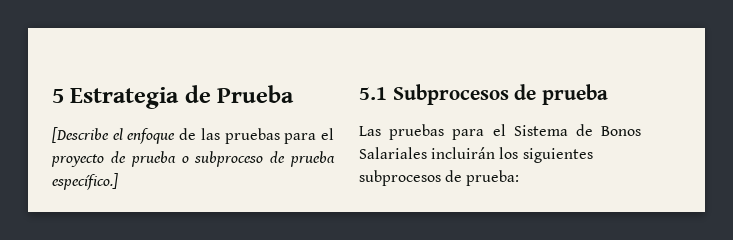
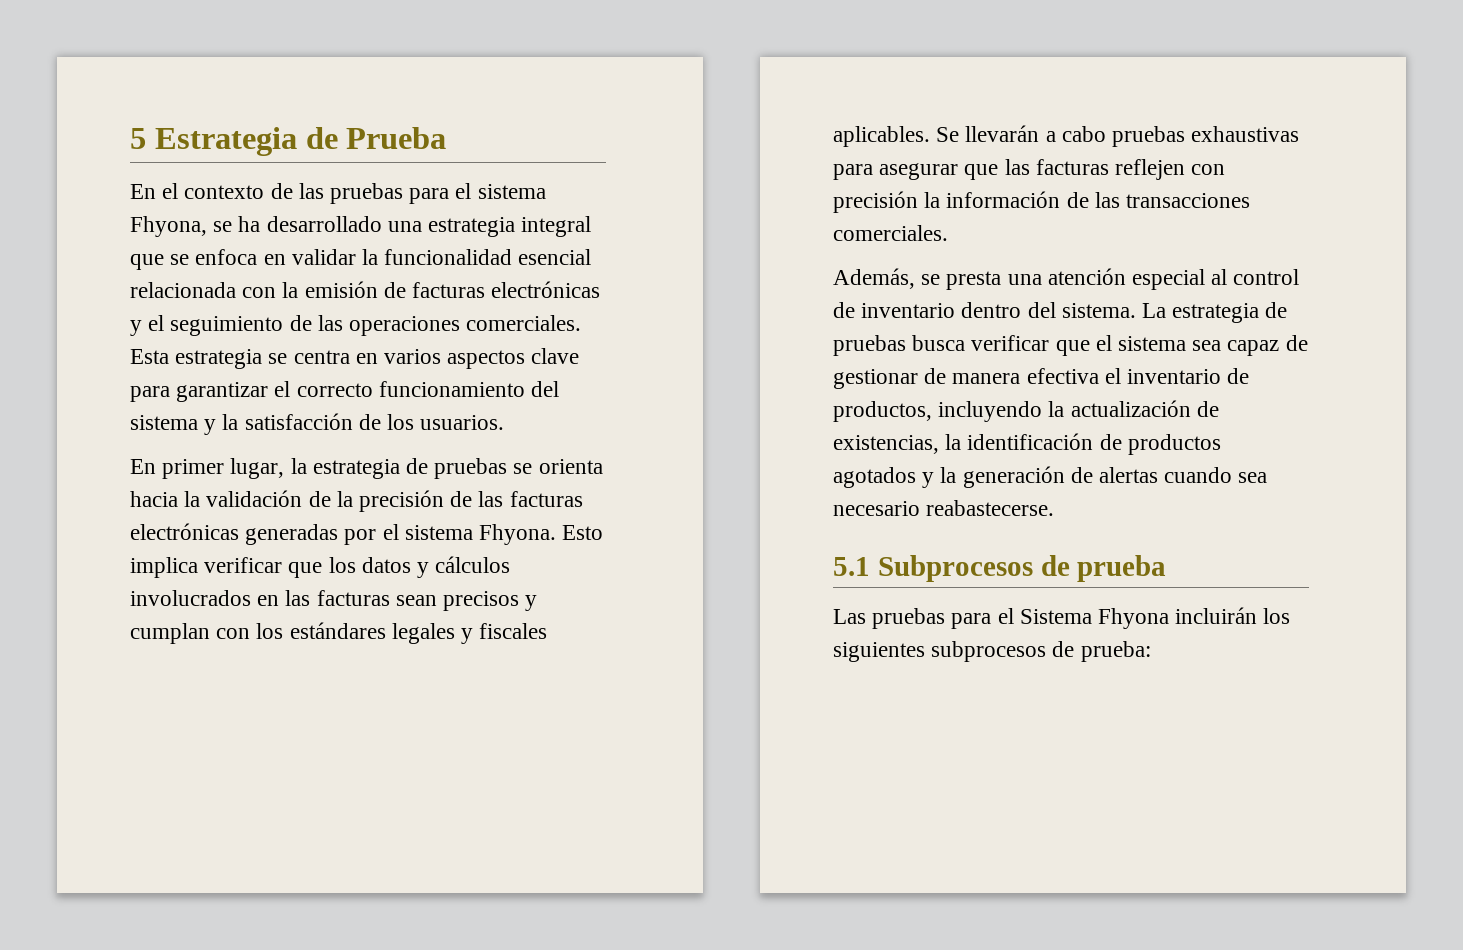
[52,127,176,144] [Describe el enfoque -> [130,183,265,199] En el contexto
[51,151,335,167] [52,173,118,190] proyecto de prueba o subproceso de prueba específico.] -> [477,184,546,199] [130,216,592,237] [130,249,592,270] [130,281,601,298] [130,315,582,336] [130,348,580,369] [130,381,560,402] [130,413,505,435] [130,458,603,479] [130,490,583,512] [130,523,604,545] [130,556,511,578] [130,590,538,611] [130,622,548,644] [833,125,1300,147] [833,159,1226,180] [833,191,1251,213] [833,225,948,241] [833,268,1300,290] [833,302,1288,323] [833,335,1308,356] [833,368,1250,389] [833,400,1219,422] [833,433,1221,455] [833,466,1268,488] [833,500,1055,516] sistema Fhyona, se ha desarrollado una estrategia integral que se enfoca en validar la funcionalidad esencial relacionada con la emisión de facturas electrónicas y el seguimiento de las operaciones comerciales. Esta estrategia se centra en varios aspectos clave para garantizar el correcto funcionamiento del sistema y la satisfacción de los usuarios. // En primer lugar, la estrategia de pruebas se orienta hacia la validación de la precisión de las facturas electrónicas generadas por el sistema Fhyona. Esto implica verificar que los datos y cálculos involucrados en las facturas sean precisos y cumplan con los estándares legales y fiscales aplicables. Se llevarán a cabo pruebas exhaustivas para asegurar que las facturas reflejen con precisión la información de las transacciones comerciales. // Además, se presta una atención especial al control de inventario dentro del sistema. La estrategia de pruebas busca verificar que el sistema sea capaz de gestionar de manera efectiva el inventario de productos, incluyendo la actualización de existencias, la identificación de productos agotados y la generación de alertas cuando sea necesario reabastecerse.
[575,124,641,136] [359,147,427,159] de Bonos Salariales -> [1098,608,1170,629] Fhyona

